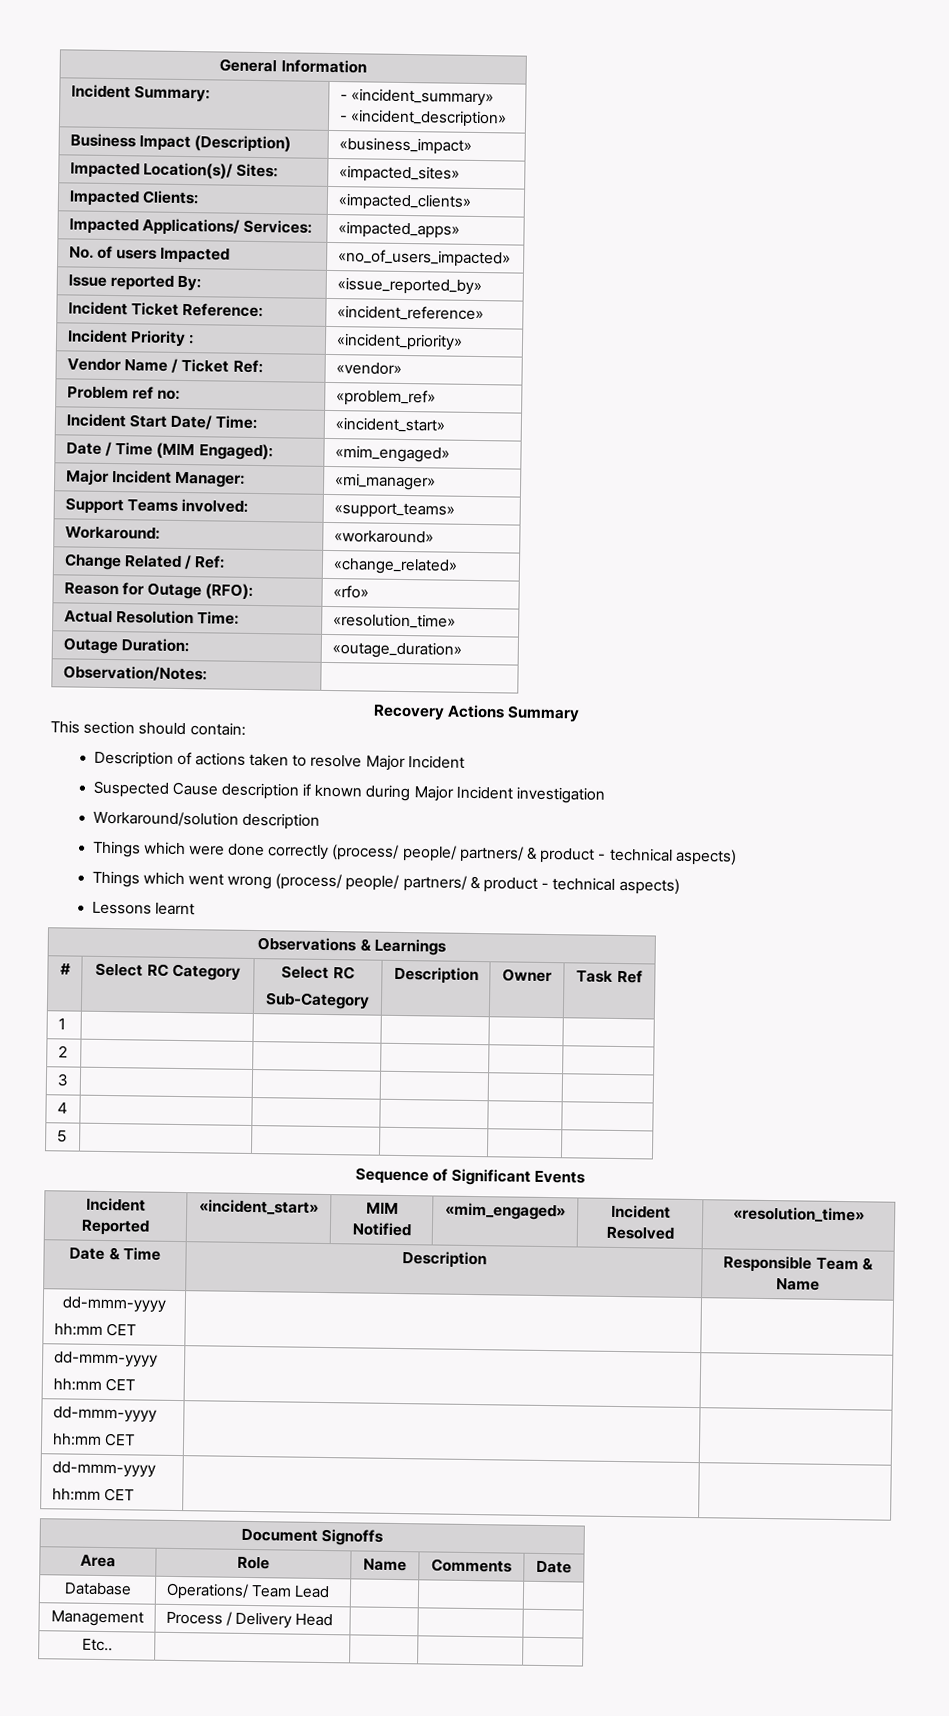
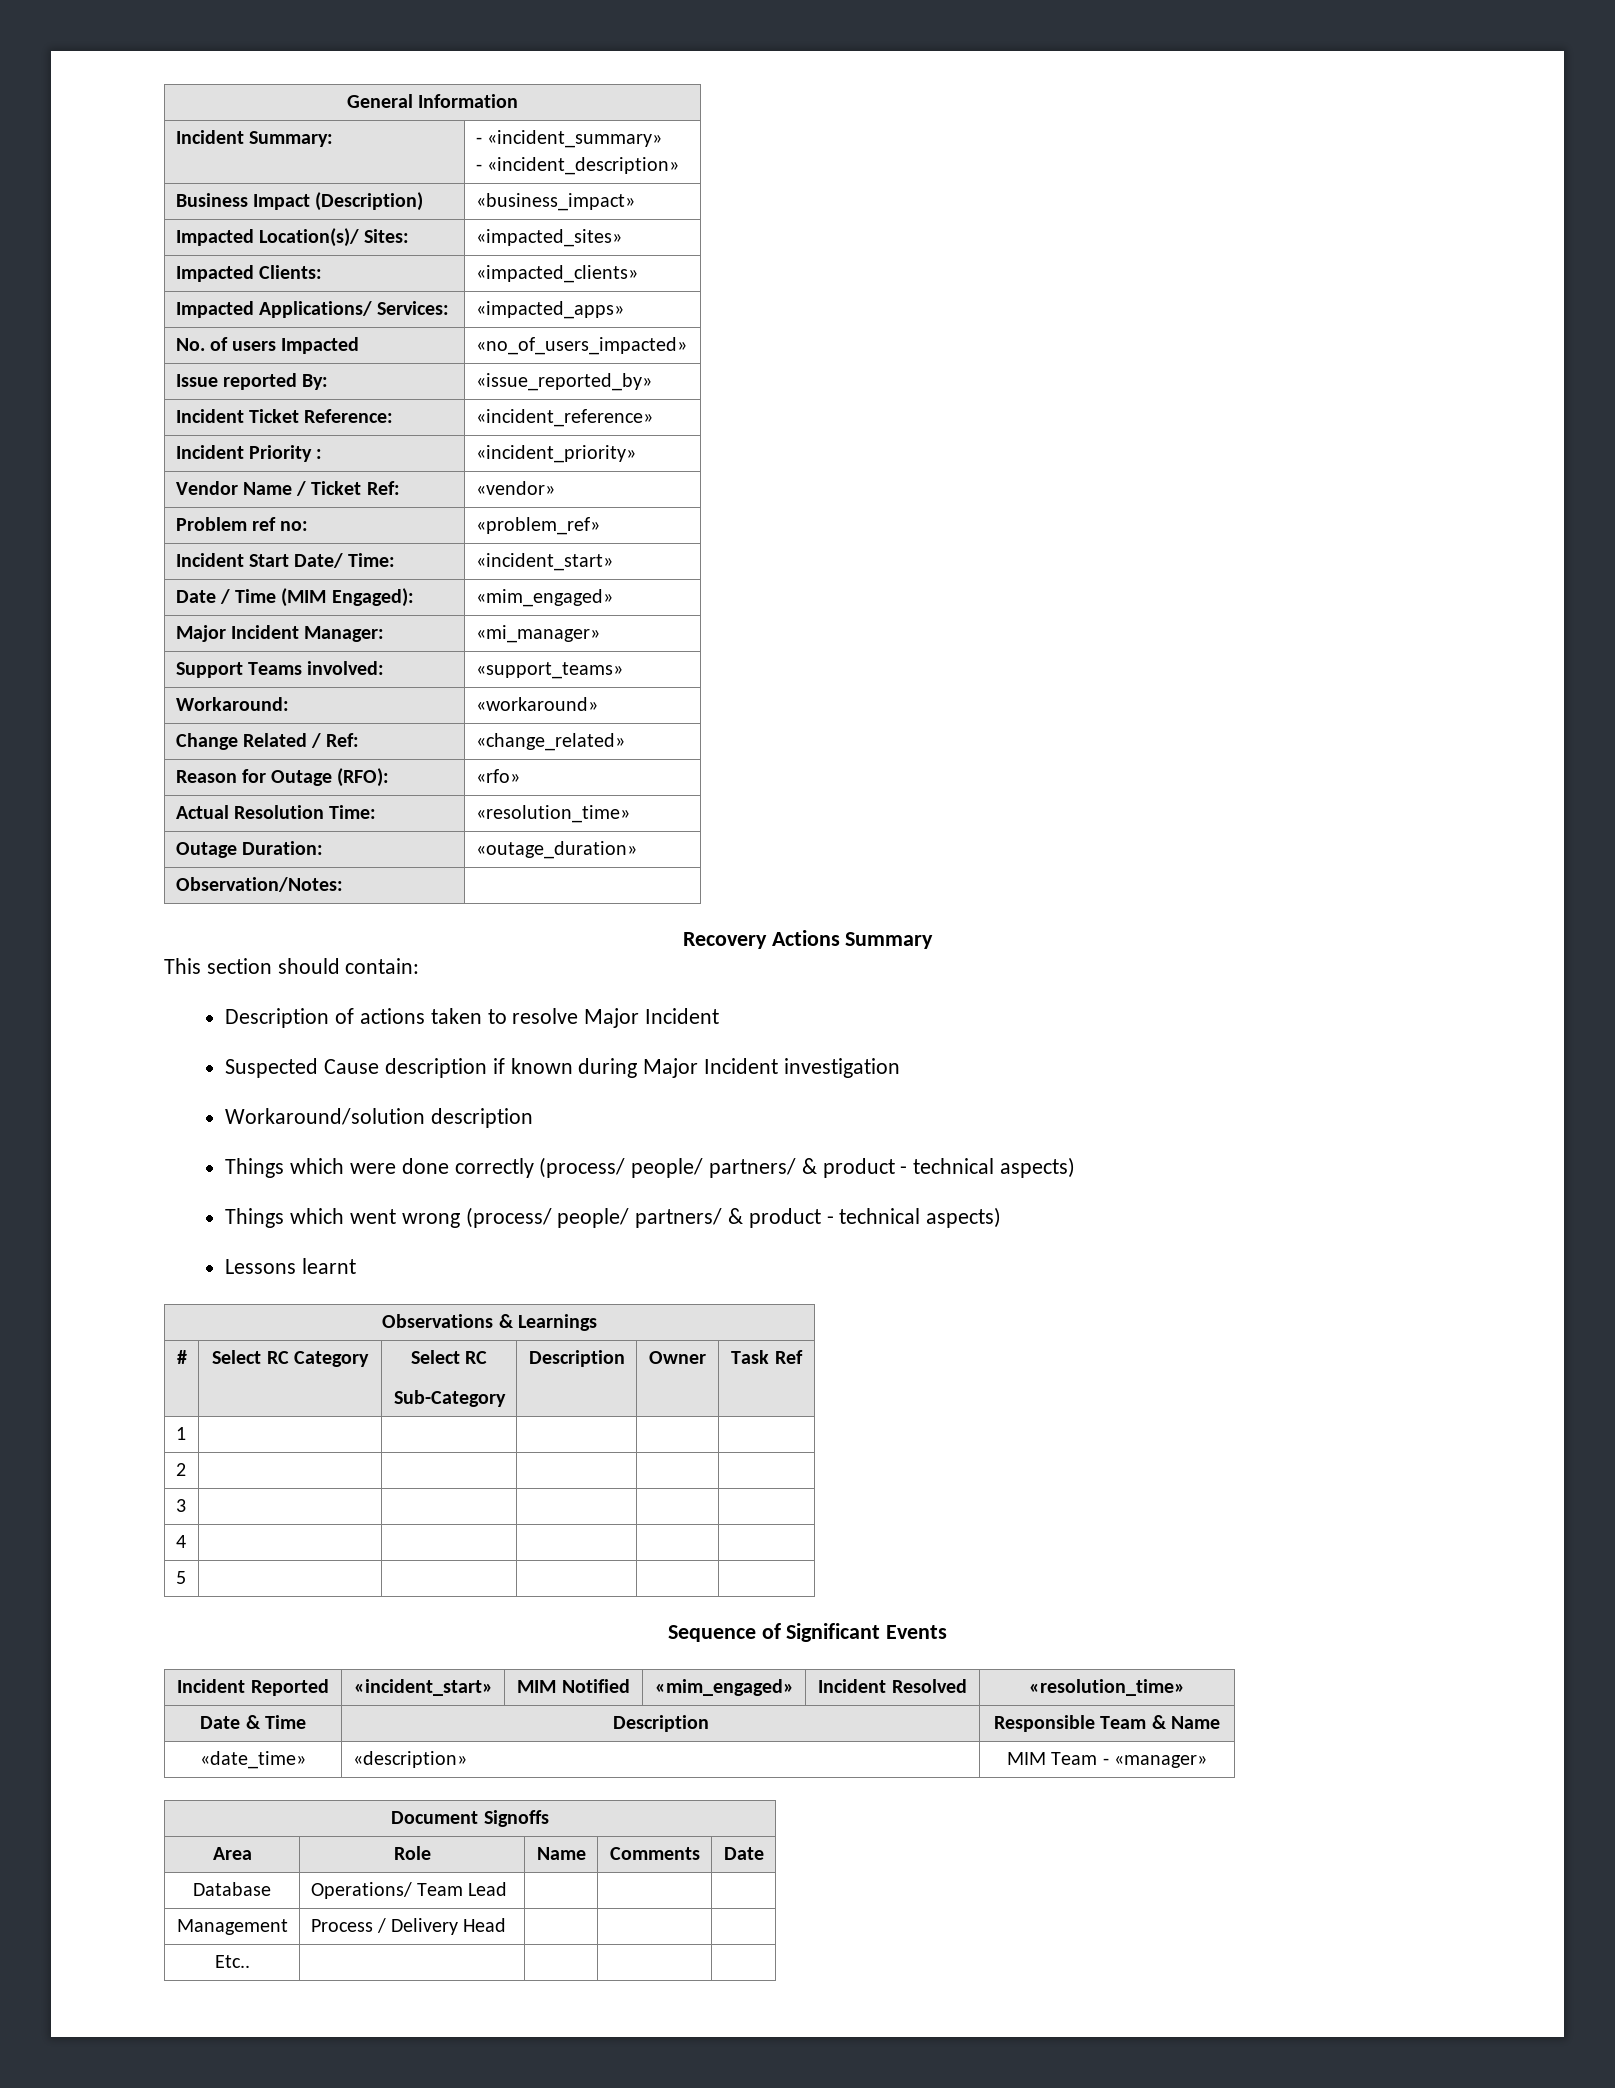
[62,1296,166,1313] [53,1323,137,1337] [53,1351,158,1368] [52,1378,136,1392] [52,1406,157,1423] [51,1433,136,1447] [51,1461,156,1478] [51,1488,135,1502] dd-mmm-yyyy // hh:mm CET | | // dd-mmm-yyyy // hh:mm CET | | // dd-mmm-yyyy // hh:mm CET | | // dd-mmm-yyyy // hh:mm CET | | -> [200,1751,306,1769] [352,1751,467,1768] [1007,1752,1207,1768] «date_time» | «description» | MIM Team - «manager»

